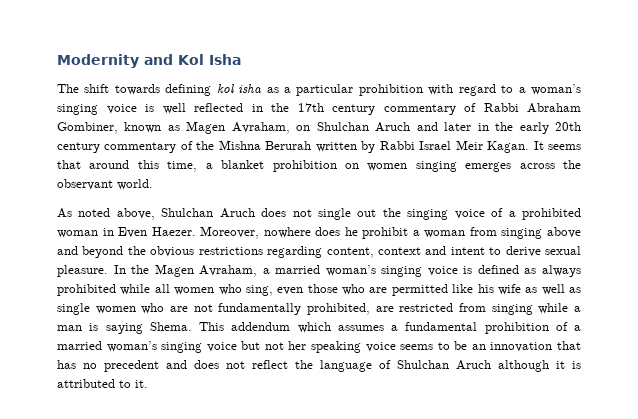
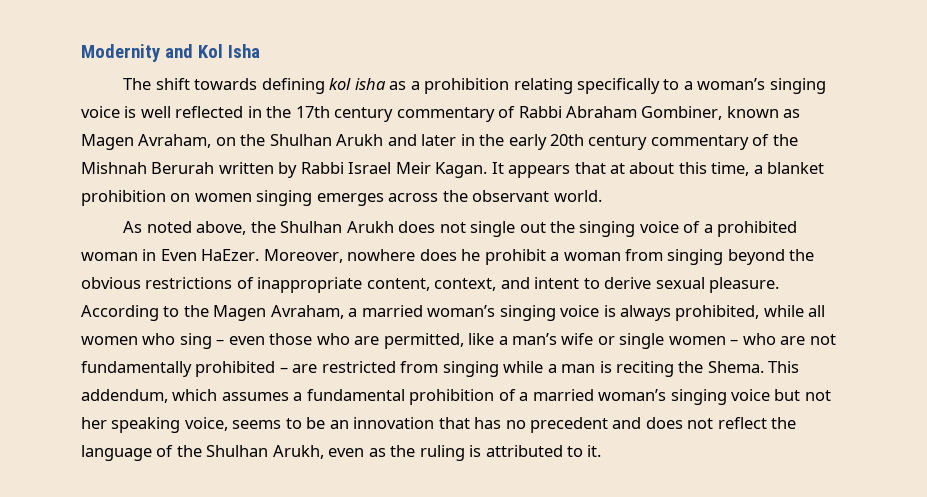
[296,84,496,96] particular prohibition with regard -> [424,78,661,94] prohibition relating specifically
[316,122,411,132] Shulchan Aruch -> [240,134,384,146] the Shulhan Arukh
[218,140,261,150] Mishna -> [81,162,147,174] Mishnah
[547,144,581,150] [57,160,130,169] seems that around -> [508,162,675,178] appears that at about
[161,208,255,218] Shulchan Aruch -> [250,221,394,233] the Shulhan Arukh
[151,227,196,236] Haezer. -> [201,249,260,261] HaEzer.
[547,227,581,238] [57,246,78,255] above and -> (724, 257) none
[267,246,421,258] regarding content, context -> [236,277,497,293] of inappropriate content, context,
[113,265,126,274] In -> [81,305,180,321] According to
[477,265,582,277] [57,284,116,296] defined as always prohibited -> [620,305,760,321] always prohibited,
[245,285,273,296] sing, -> [179,333,225,349] sing –
[391,284,581,296] permitted like his wife as well as -> [383,333,615,349] permitted, like a man’s wife or
(136, 310) none -> [730,339,739,345] –
[307,303,370,315] prohibited, -> [195,361,288,377] prohibited –
[105,323,143,334] saying -> [616,361,704,377] reciting the
[231,322,291,331] addendum -> [81,389,168,403] addendum,
[365,342,396,352] voice -> [184,417,228,431] voice,
[397,360,565,372] Shulchan Aruch although it -> [176,445,465,461] the Shulhan Arukh, even as the ruling

